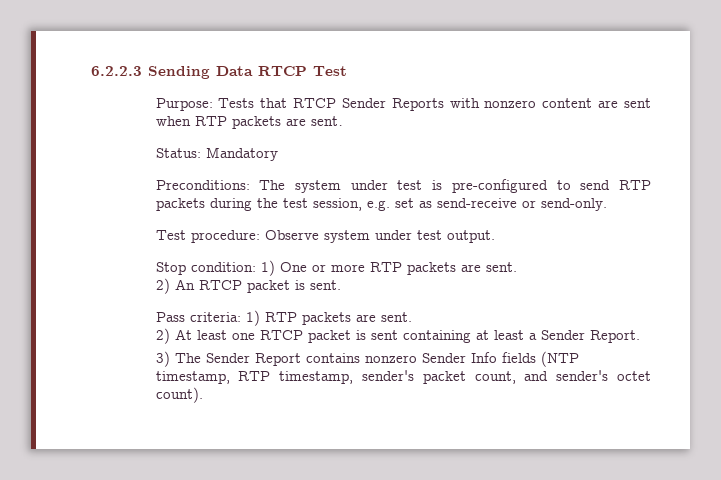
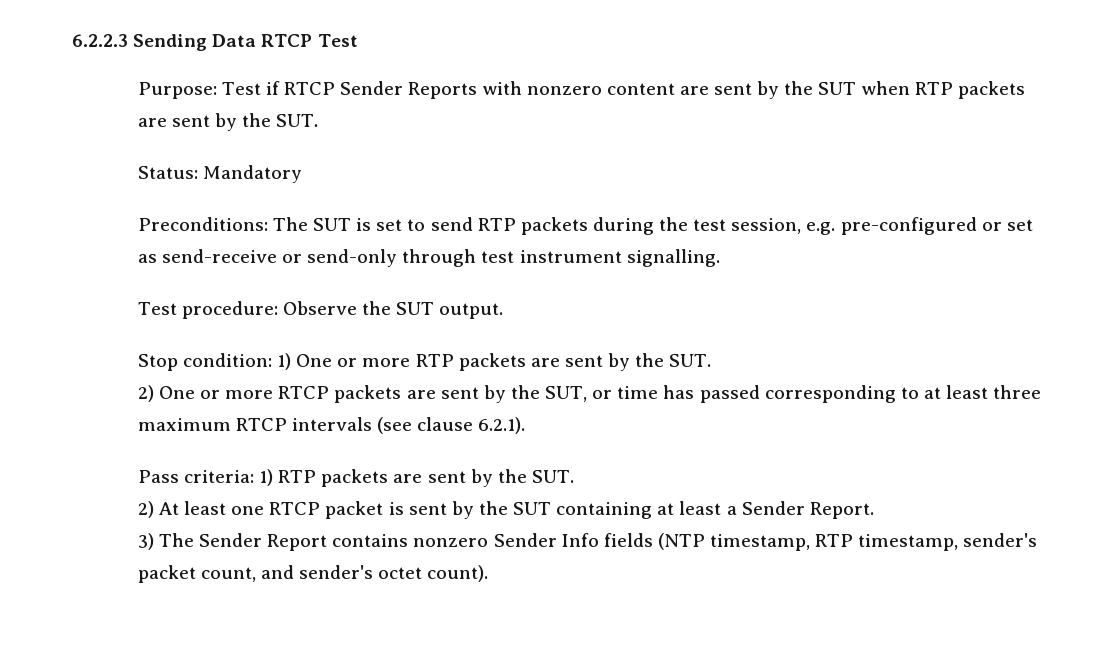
[218,98,288,108] Tests that -> [221,81,281,95] Test if
(651, 103) none -> [757,81,857,99] by the SUT
[310,116,343,126] sent. -> [171,113,320,131] sent by the SUT.
[294,179,548,193] system under test is pre-configured -> [313,218,403,231] SUT is set
(390, 205) none -> [840,217,1002,235] pre-configured or
[540,198,607,211] send-only. -> [307,249,720,267] send-only through test instrument signalling.
[323,230,442,243] system under test -> [362,301,435,315] the SUT
[485,262,517,272] [155,278,341,294] sent. // 2) An RTCP packet is sent. -> [564,353,712,371] [137,385,1042,403] [137,417,526,434] sent by the SUT. // 2) One or more RTCP packets are sent by the SUT, or time has passed corresponding to at least three maximum RTCP intervals (see clause 6.2.1).
[380,312,412,322] sent. -> [427,469,574,487] sent by the SUT.
(398, 335) none -> [451,501,552,519] by the SUT

